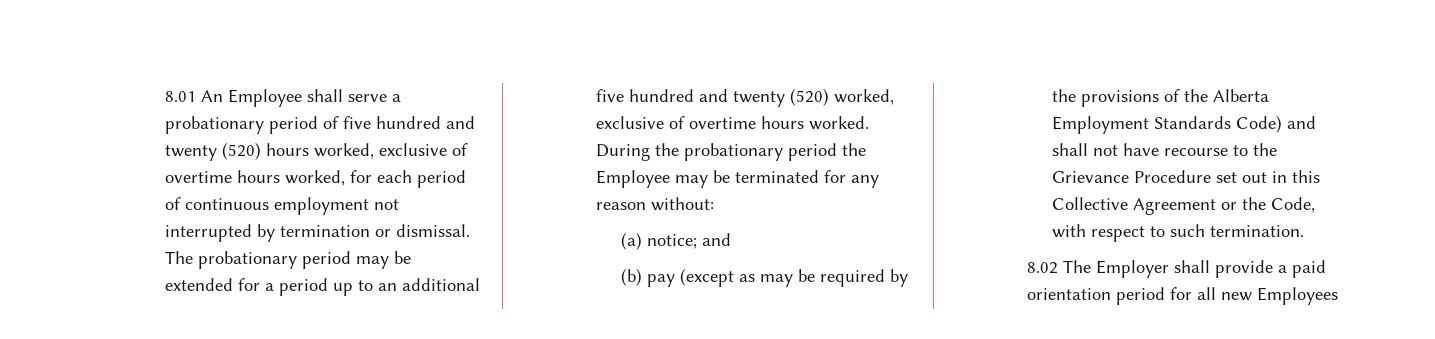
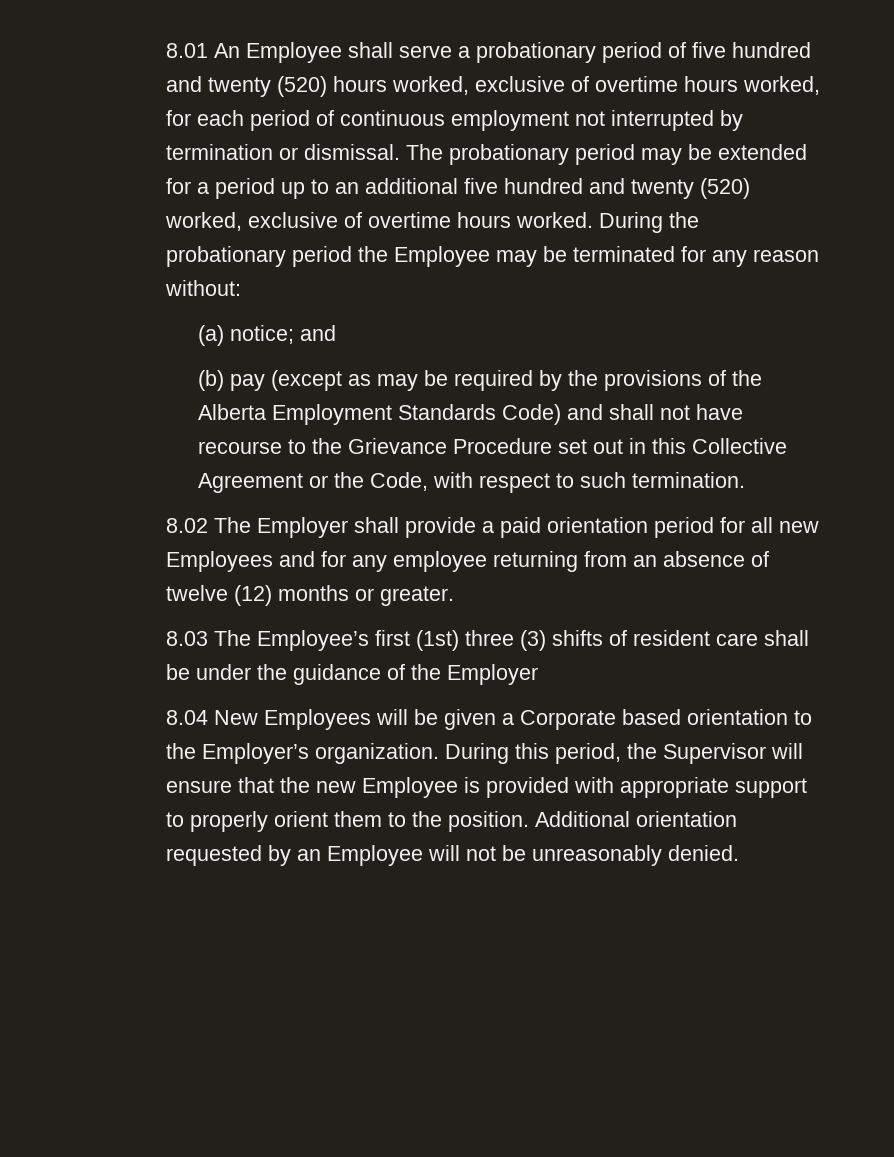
(1339, 296) none -> [279,551,770,572] [166,585,455,606] [166,630,810,651] [166,664,539,685] [166,709,813,730] [166,743,804,764] [166,777,808,798] [166,811,738,832] [166,845,740,866] and for any employee returning from an absence of twelve (12) months or greater. // 8.03 The Employee’s first (1st) three (3) shifts of resident care shall be under the guidance of the Employer // 8.04 New Employees will be given a Corporate based orientation to the Employer’s organization. During this period, the Supervisor will ensure that the new Employee is provided with appropriate support to properly orient them to the position. Additional orientation requested by an Employee will not be unreasonably denied.

